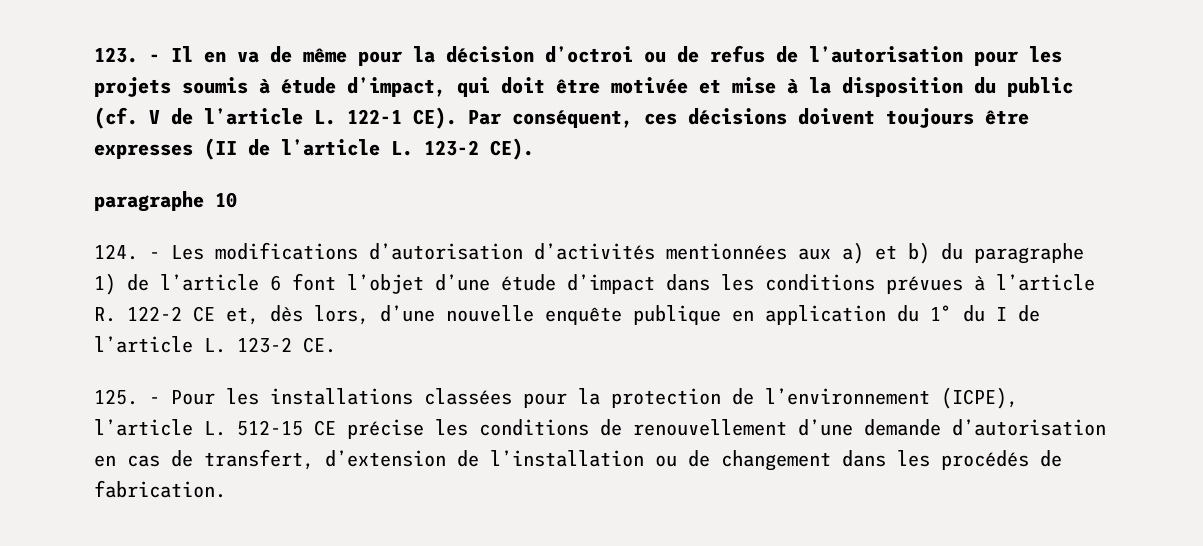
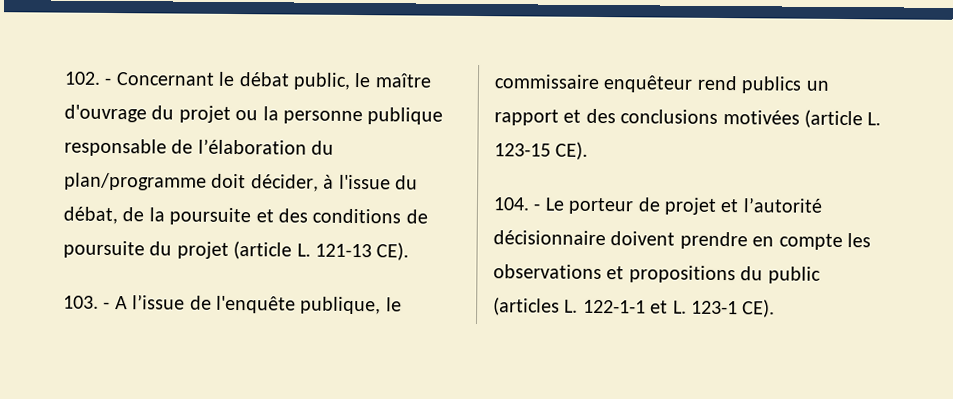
[94,45,1062,66] [94,77,1073,97] [94,107,1029,129] [94,138,534,160] [94,191,237,212] [94,242,1084,264] [94,273,1095,295] [94,305,1040,325] [94,336,336,353] [94,387,1018,409] [94,419,1106,439] [94,449,1062,471] [94,480,226,498] 123. - Il en va de même pour la décision d’octroi ou de refus de l’autorisation pour les projets soumis à étude d’impact, qui doit être motivée et mise à la disposition du public (cf. V de l’article L. 122-1 CE). Par conséquent, ces décisions doivent toujours être expresses (II de l’article L. 123-2 CE). // paragraphe 10 // 124. - Les modifications d’autorisation d’activités mentionnées aux a) et b) du paragraphe 1) de l’article 6 font l’objet d’une étude d’impact dans les conditions prévues à l’article R. 122-2 CE et, dès lors, d’une nouvelle enquête publique en application du 1° du I de l’article L. 123-2 CE. // 125. - Pour les installations classées pour la protection de l’environnement (ICPE), l’article L. 512-15 CE précise les conditions de renouvellement d’une demande d’autorisation en cas de transfert, d’extension de l’installation ou de changement dans les procédés de fabrication. -> [64,71,432,90] [64,104,444,125] [64,138,335,157] [64,172,418,192] [63,206,428,226] [63,240,410,261] [63,294,402,315] [494,74,829,94] [494,108,882,129] [494,141,589,160] [493,197,823,215] [493,230,871,251] [493,264,821,284] [493,297,776,318] 102. - Concernant le débat public, le maître d'ouvrage du projet ou la personne publique responsable de l’élaboration du plan/programme doit décider, à l'issue du débat, de la poursuite et des conditions de poursuite du projet (article L. 121-13 CE). // 103. - A l’issue de l'enquête publique, le commissaire enquêteur rend publics un rapport et des conclusions motivées (article L. 123-15 CE). // 104. - Le porteur de projet et l’autorité décisionnaire doivent prendre en compte les observations et propositions du public (articles L. 122-1-1 et L. 123-1 CE).

